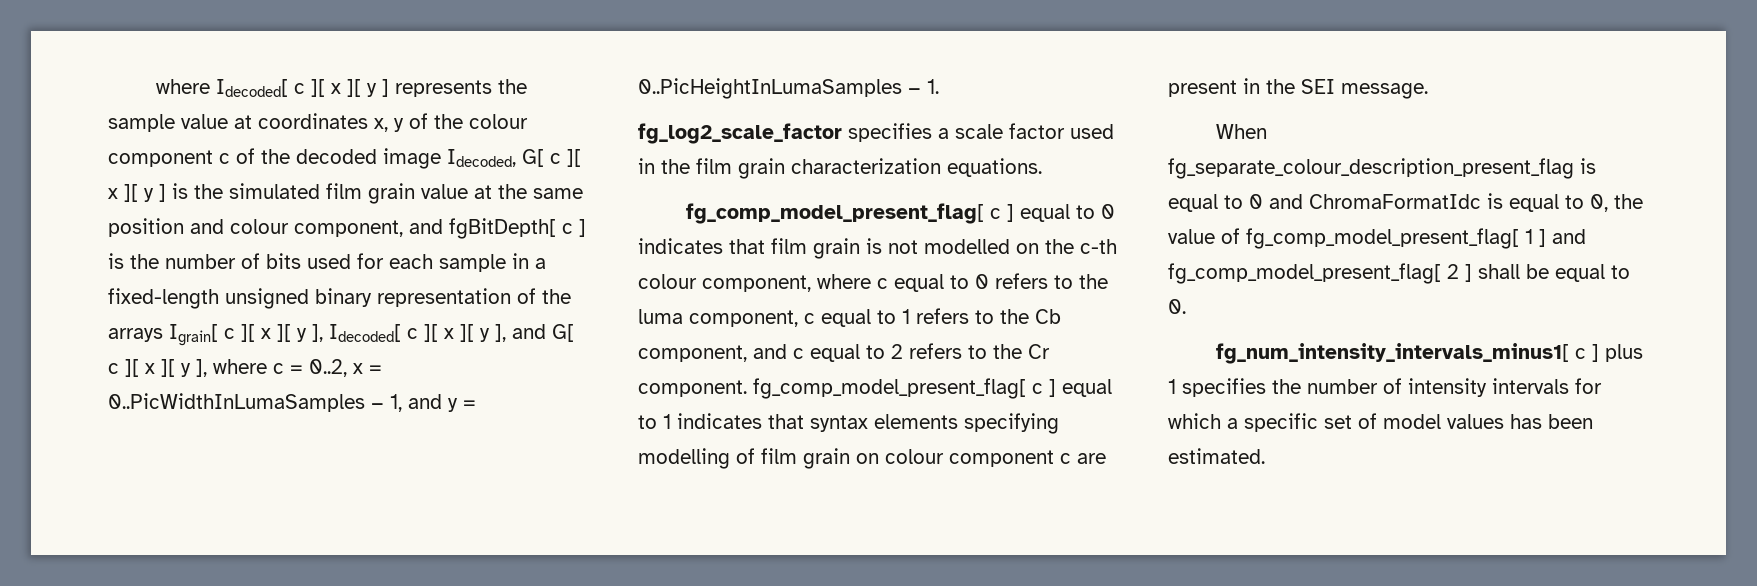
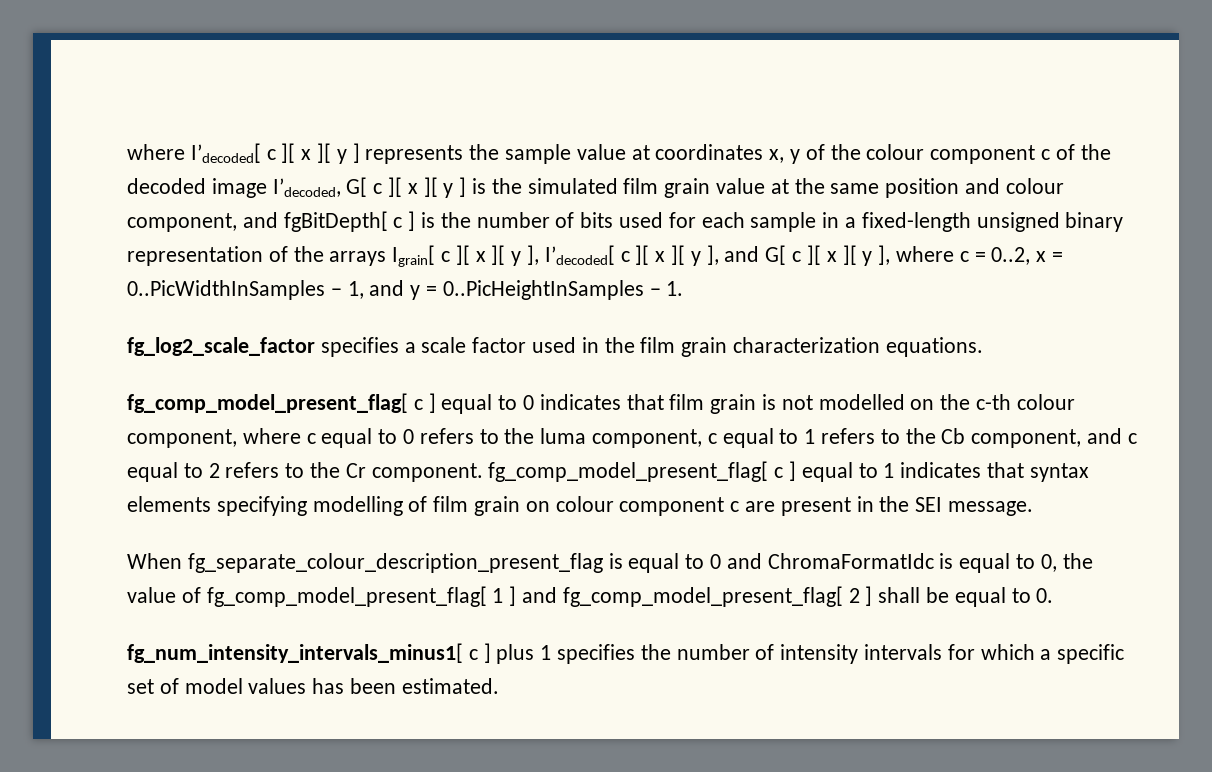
[156,79,289,97] where Idecoded[ -> [127,143,261,163] where I’decoded[
[447,149,516,167] Idecoded, -> [272,178,341,197] I’decoded,
[329,324,401,342] Idecoded[ -> [544,245,615,265] I’decoded[
[108,393,365,412] 0..PicWidthInLumaSamples -> [127,280,325,300] 0..PicWidthInSamples
[638,78,902,99] 0..PicHeightInLumaSamples -> [442,280,644,300] 0..PicHeightInSamples

